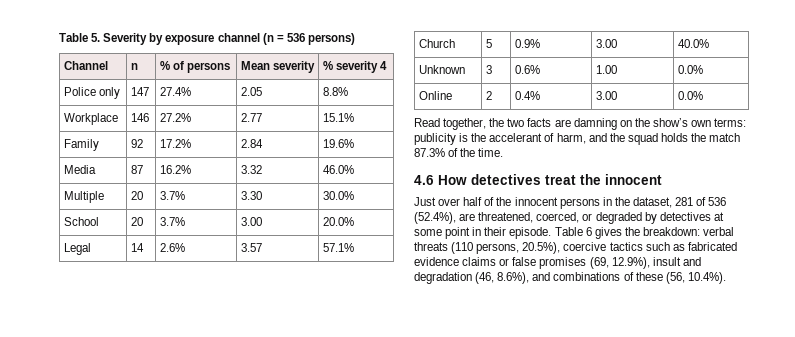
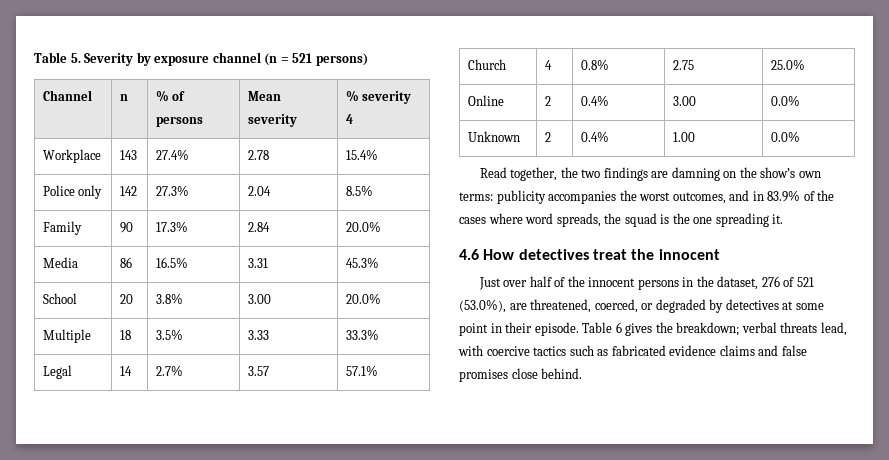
[286,33,305,42] 536 -> [292,53,313,63] 521
[63,87,120,99] [130,87,149,96] [159,87,191,96] [240,87,262,96] [322,87,348,96] [63,113,118,125] [130,113,149,122] [159,113,191,122] [240,113,262,122] [322,113,354,122] Police only | 147 | 27.4% | 2.05 | 8.8% // Workplace | 146 | 27.2% | 2.77 | 15.1% -> [42,149,101,163] [119,150,137,160] [155,149,189,160] [247,150,269,160] [345,149,378,160] [42,185,103,199] [119,186,137,196] [155,185,189,196] [247,186,271,196] [345,185,373,196] Workplace | 143 | 27.4% | 2.78 | 15.4% // Police only | 142 | 27.3% | 2.04 | 8.5%
[130,139,143,148] [159,139,191,148] 92 | 17.2% -> [119,222,133,233] [155,221,188,232] 90 | 17.3%
[322,139,354,148] 19.6% -> [345,221,381,232] 20.0%
[130,165,143,174] [159,165,191,174] [240,165,262,174] [322,165,354,174] [63,191,104,203] [130,191,143,200] [159,191,185,200] [240,191,262,200] [322,191,354,200] 87 | 16.2% | 3.32 | 46.0% // Multiple | 20 | 3.7% | 3.30 | 30.0% -> [119,257,132,268] [155,257,188,268] [247,258,268,268] [345,257,379,268] 86 | 16.5% | 3.31 | 45.3%
[159,217,185,226] 3.7% -> [155,293,183,304] 3.8%
(354, 221) none -> [42,329,91,343] [119,330,131,340] [155,329,183,340] [247,330,269,340] [345,329,379,340] // Multiple | 18 | 3.5% | 3.33 | 33.3%
[159,243,185,252] 2.6% -> [155,365,183,376] 2.7%
[485,39,492,48] [514,39,540,48] [595,39,617,48] [677,39,709,48] [418,65,465,74] [485,65,492,74] [514,65,540,74] [595,65,617,74] [677,65,703,74] 5 | 0.9% | 3.00 | 40.0% // Unknown | 3 | 0.6% | 1.00 | 0.0% -> [544,60,552,70] [580,59,609,70] [672,60,694,70] [770,59,805,70] 4 | 0.8% | 2.75 | 25.0%
(703, 95) none -> [467,131,520,142] [544,132,551,142] [580,131,609,142] [672,132,695,142] [770,131,800,142] // Unknown | 2 | 0.4% | 1.00 | 0.0%
[527,118,552,127] facts -> [603,167,648,181] findings
[459,133,741,145] [414,148,504,157] is the accelerant of harm, and the squad holds the match 87.3% of the time. -> [548,190,835,204] [459,213,784,227] accompanies the worst outcomes, and in 83.9% of the cases where word spreads, the squad is the one spreading it.
[675,197,727,206] [414,212,456,224] 281 of 536 (52.4%), -> [761,276,814,287] [459,299,506,313] 276 of 521 (53.0%),
[642,227,700,236] breakdown: -> [676,322,740,336] breakdown;
[451,242,561,254] (110 persons, 20.5%), -> [820,322,847,336] [458,345,483,356] lead, with
[499,258,510,266] or -> [758,345,779,356] and
[589,257,701,269] [414,272,726,284] (69, 12.9%), insult and degradation (46, 8.6%), and combinations of these (56, 10.4%). -> [511,368,583,379] close behind.

